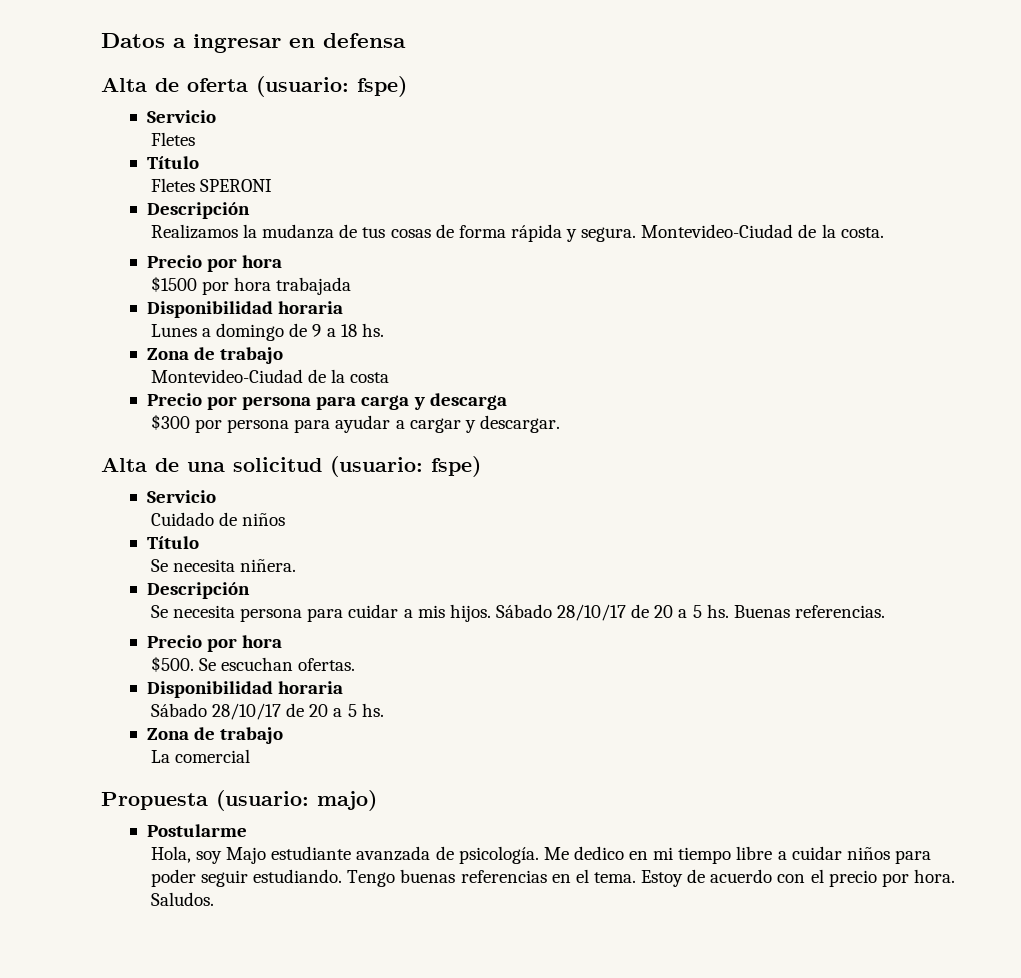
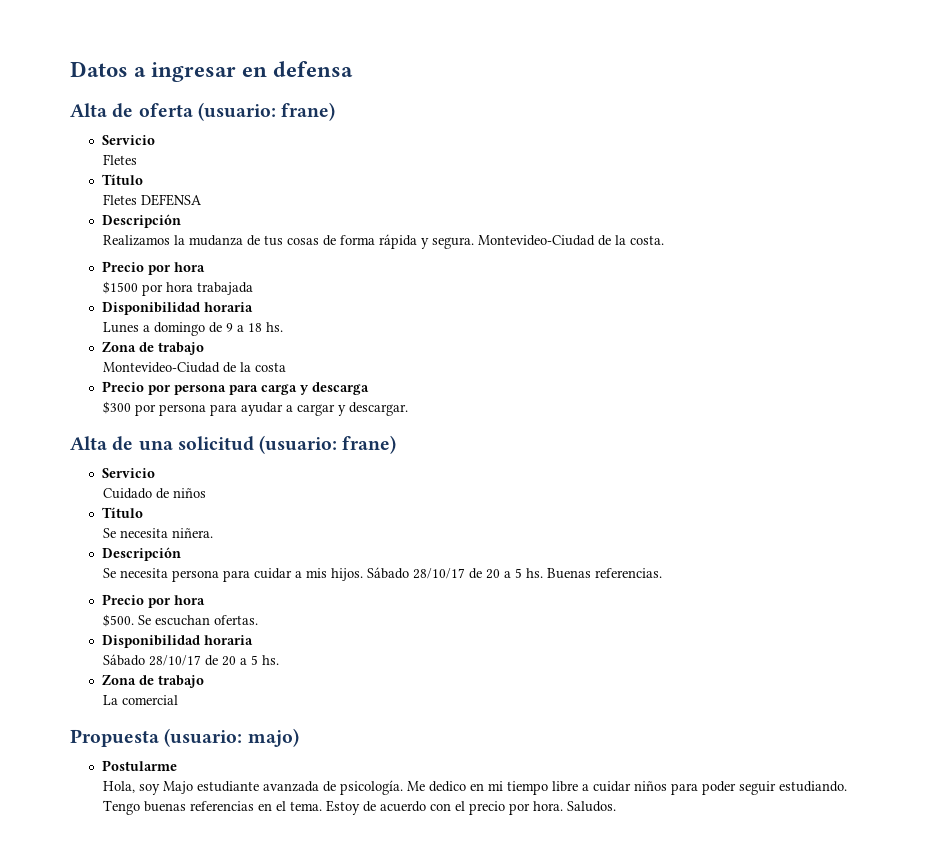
[357,76,407,97] fspe) -> [281,102,336,121] frane)
[200,179,273,192] SPERONI -> [140,194,202,206] DEFENSA
[431,456,481,477] fspe) -> [342,435,397,454] frane)

